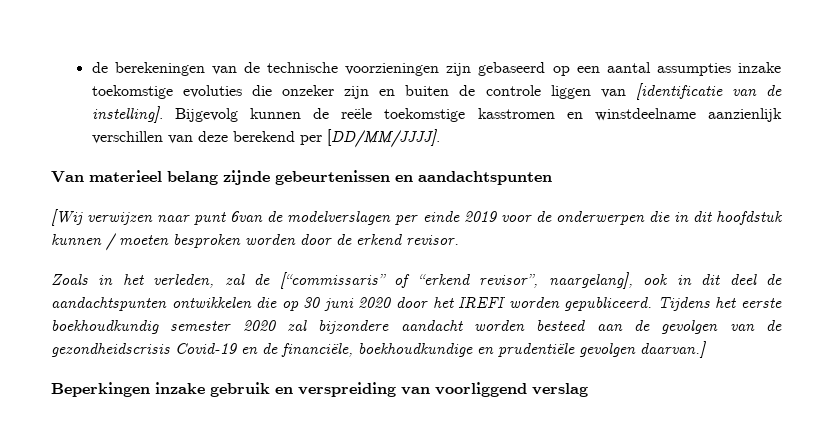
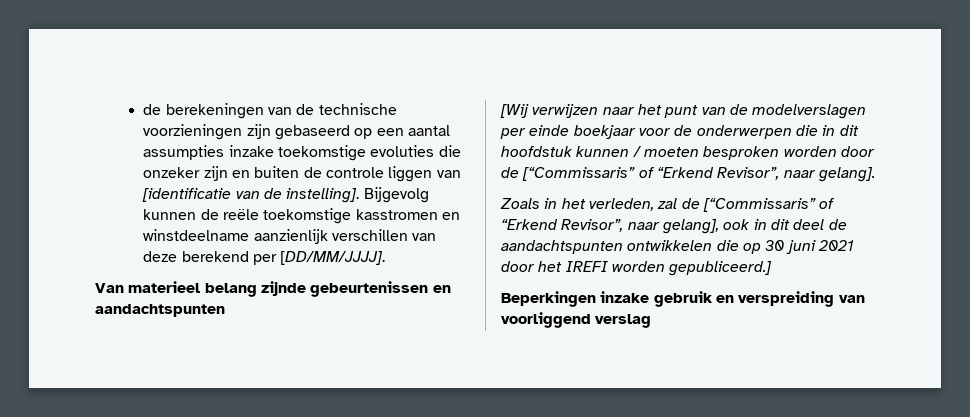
[194,211,264,225] punt 6van -> [637,104,726,118] het punt van
[463,211,497,222] 2019 -> [573,125,636,139] boekjaar
[356,234,459,245] erkend revisor. -> [522,167,875,182] [“Commissaris” of “Erkend Revisor”, naar gelang].
[279,272,633,289] [“commissaris” of “erkend revisor”, naargelang], -> [702,198,835,212] [501,219,719,234] [“Commissaris” of “Erkend Revisor”, naar gelang],
[358,297,392,308] 2020 -> [817,240,854,251] 2021
[564,297,782,311] [51,320,783,334] [51,341,706,358] gepubliceerd. Tijdens het eerste boekhoudkundig semester 2020 zal bijzondere aandacht worden besteed aan de gevolgen van de gezondheidscrisis Covid-19 en de financiële, boekhoudkundige en prudentiële gevolgen daarvan.] -> [668,261,773,276] gepubliceerd.]

